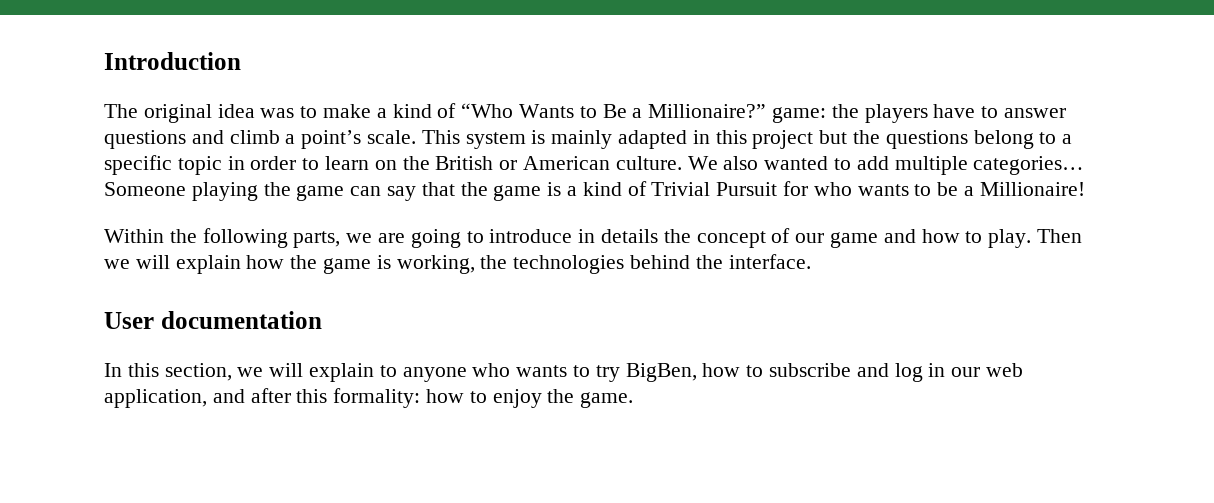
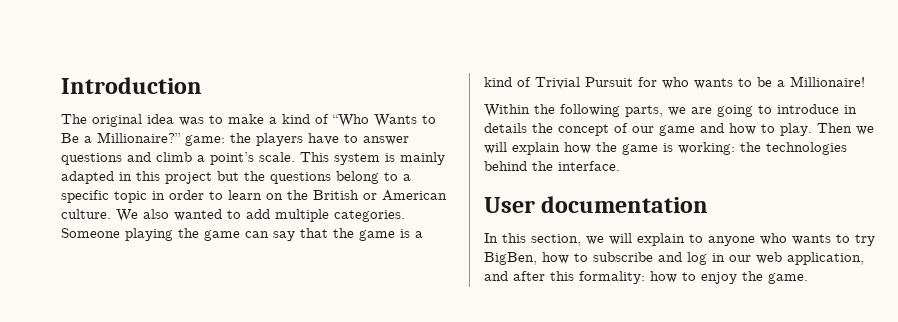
[973,156,1085,175] categories… -> [334,210,405,222] categories.
[396,255,475,274] working, -> [678,142,735,155] working:

